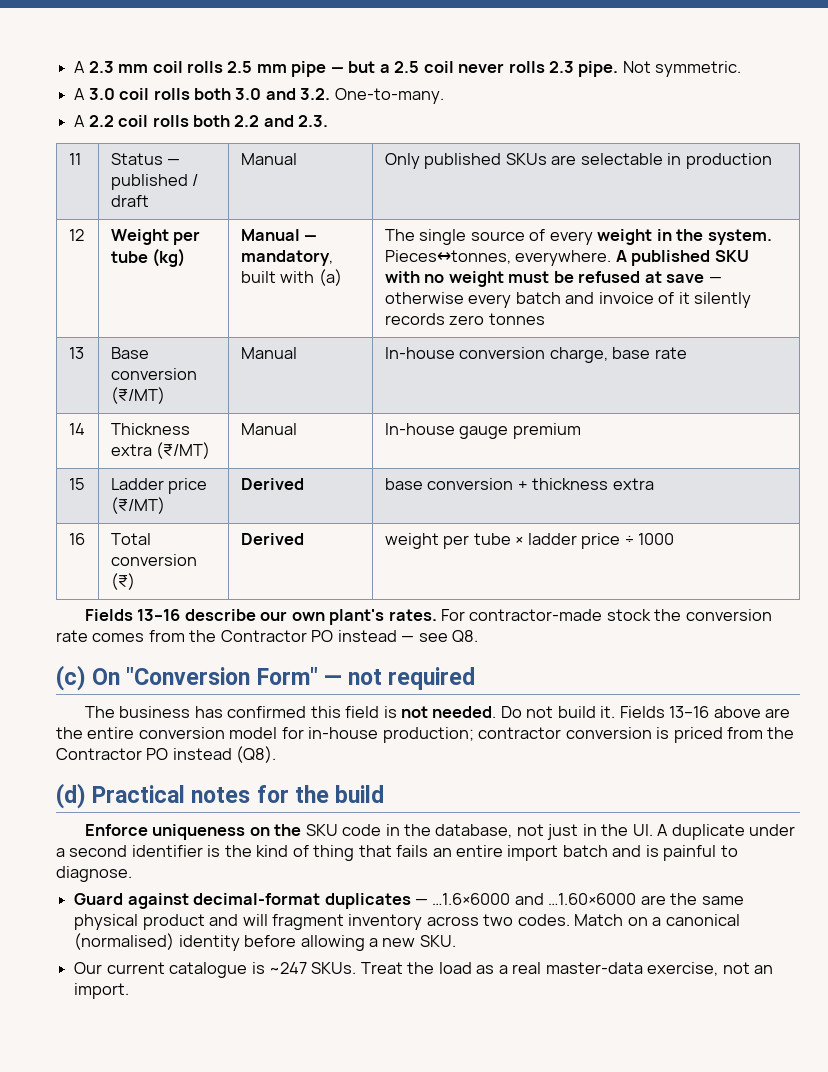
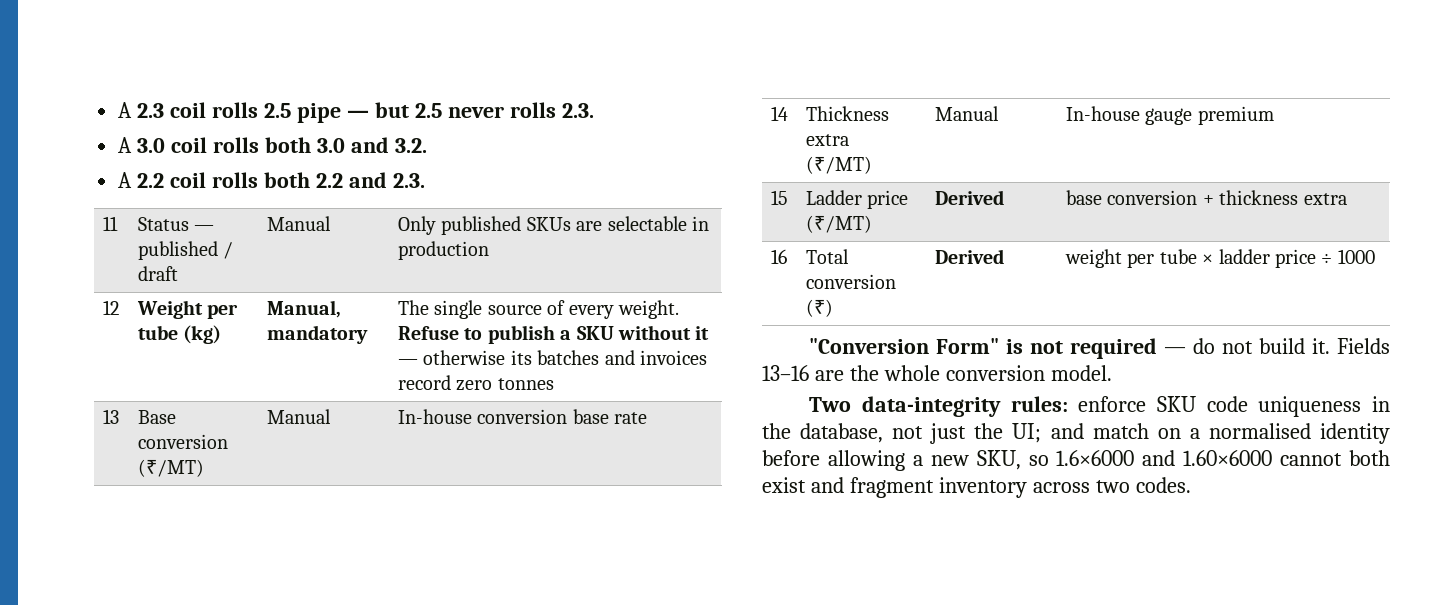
[118,64,149,73] mm -> (165, 110) none
[256,64,287,73] mm -> (291, 110) none
[379,61,742,77] a 2.5 coil never rolls 2.3 pipe. Not symmetric. -> [414,102,594,118] 2.5 never rolls 2.3.
[334,88,444,104] One-to-many. -> (427, 145) none
[240,229,318,241] [240,250,333,266] [240,269,342,286] Manual — mandatory, built with (a) -> [266,300,341,318] [266,325,368,344] Manual, mandatory
[597,229,772,245] [384,250,749,266] [384,271,722,287] [384,292,752,308] [384,313,445,325] weight in the system. Pieces↔tonnes, everywhere. A published SKU with no weight must be refused at save — otherwise every batch and invoice of it silently records -> [617,300,679,319] [397,325,710,344] [397,350,707,365] [397,375,451,390] weight. Refuse to publish a SKU without it — otherwise its batches and invoices record
[549,347,608,363] charge, -> (568, 416) none
[84,609,772,625] [56,630,479,642] [56,665,121,691] Fields 13–16 describe our own plant's rates. For contractor-made stock the conversion rate comes from the Contractor PO instead — see Q8. // (c) On -> (1375, 256) none
[323,675,342,685] — -> [1006,339,1024,354] is
[84,706,522,718] // The business has confirmed this field is not needed. Do -> [1164,338,1216,354] — do
[713,706,791,718] [56,727,795,743] [56,746,277,763] [56,783,385,809] [84,824,302,840] above are the entire conversion model for in-house production; contractor conversion is priced from the Contractor PO instead (Q8). // (d) Practical notes for the build // Enforce uniqueness on the -> [814,365,1112,381] [809,396,1147,417] are the whole conversion model. // Two data-integrity rules: enforce
(382, 830) none -> [1258,396,1362,417] uniqueness
[582,824,796,840] [56,845,738,861] [56,866,132,882] [74,893,744,909] [74,914,268,930] in the UI. A duplicate under a second identifier is the kind of thing that fails an entire import batch and is painful to diagnose. // Guard against decimal-format duplicates — …1.6×6000 and …1.60×6000 are the same physical product and will -> [974,423,1390,444] [762,450,1390,471] [762,477,844,493] the UI; and match on a normalised identity before allowing a new SKU, so 1.6×6000 and 1.60×6000 cannot both exist and
[574,914,740,926] [74,933,456,951] [74,962,773,978] [74,983,130,999] Match on a canonical (normalised) identity before allowing a new SKU. // Our current catalogue is ~247 SKUs. Treat the load as a real master-data exercise, not an import. -> (1191, 485) none

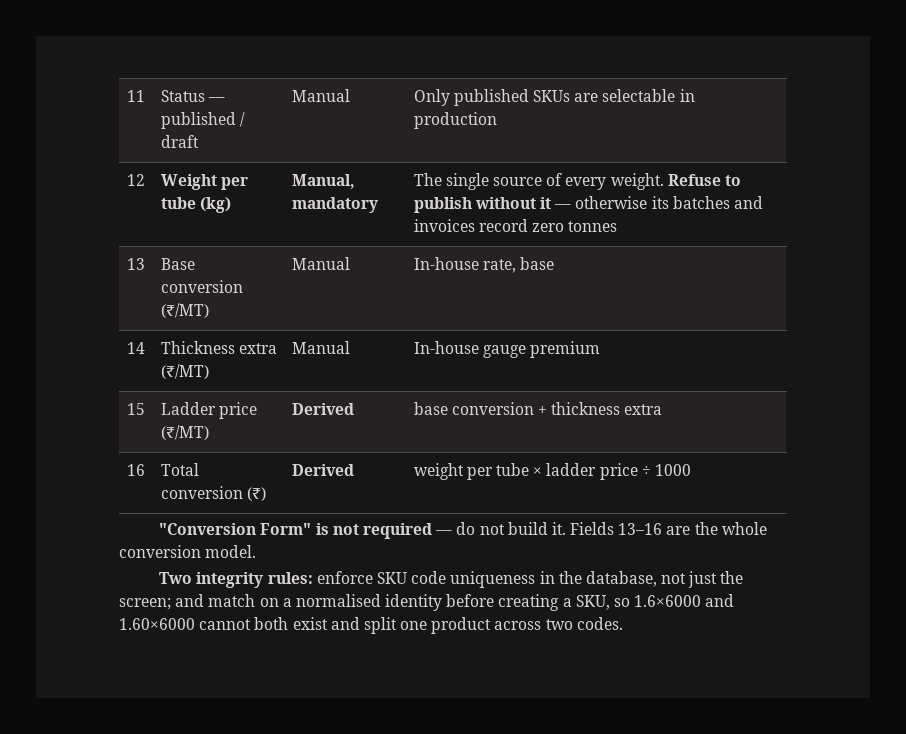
[118,102,594,123] [118,137,427,153] [118,172,425,188] A 2.3 coil rolls 2.5 pipe — but 2.5 never rolls 2.3. // A 3.0 coil rolls both 3.0 and 3.2. // A 2.2 coil rolls both 2.2 and 2.3. // -> (126, 96) none
[560,326,614,340] a SKU -> (472, 205) none
[477,409,648,424] conversion base rate -> [482,257,555,273] rate, base
[862,396,1002,417] data-integrity -> [196,572,264,588] integrity
[1012,423,1042,443] UI; -> [119,598,171,610] screen;
[827,450,969,471] allowing a new -> [498,594,572,611] creating a
[849,477,1027,498] fragment inventory -> [363,617,492,634] split one product

